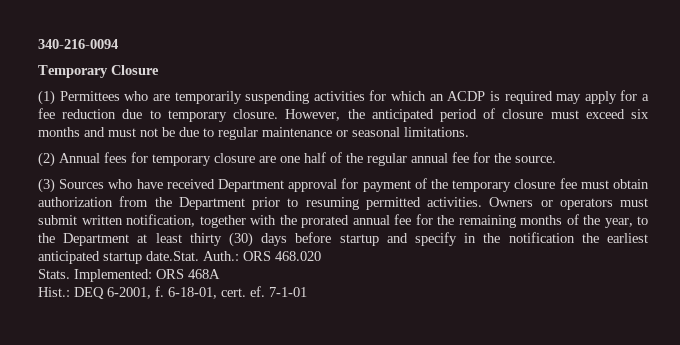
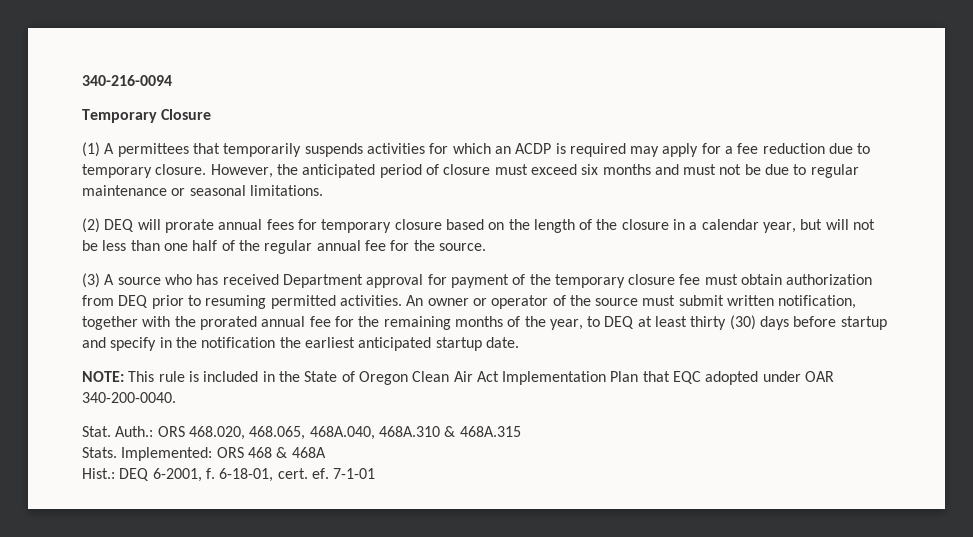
[59,91,310,104] Permittees who are temporarily suspending -> [104,143,363,157] A permittees that temporarily suspends
[59,152,276,166] Annual fees for temporary closure are -> [104,219,876,233] [82,240,160,251] DEQ will prorate annual fees for temporary closure based on the length of the closure in a calendar year, but will not be less than
[59,179,163,189] Sources who have -> [104,274,219,285] A source who has
[154,197,245,210] the Department -> [118,295,149,308] DEQ
[489,197,613,210] Owners or operators -> [406,295,639,309] An owner or operator of the source
[38,233,130,246] the Department -> [604,316,635,329] DEQ
[146,251,321,261] date.Stat. Auth.: ORS 468.020 -> [485,337,519,348] [82,371,835,385] [82,392,176,403] [82,426,521,440] date. // NOTE: This rule is included in the State of Oregon Clean Air Act Implementation Plan that EQC adopted under OAR 340-200-0040. // Stat. Auth.: ORS 468.020, 468.065, 468A.040, 468A.310 & 468A.315
(184, 274) none -> [247,447,288,458] 468 &

